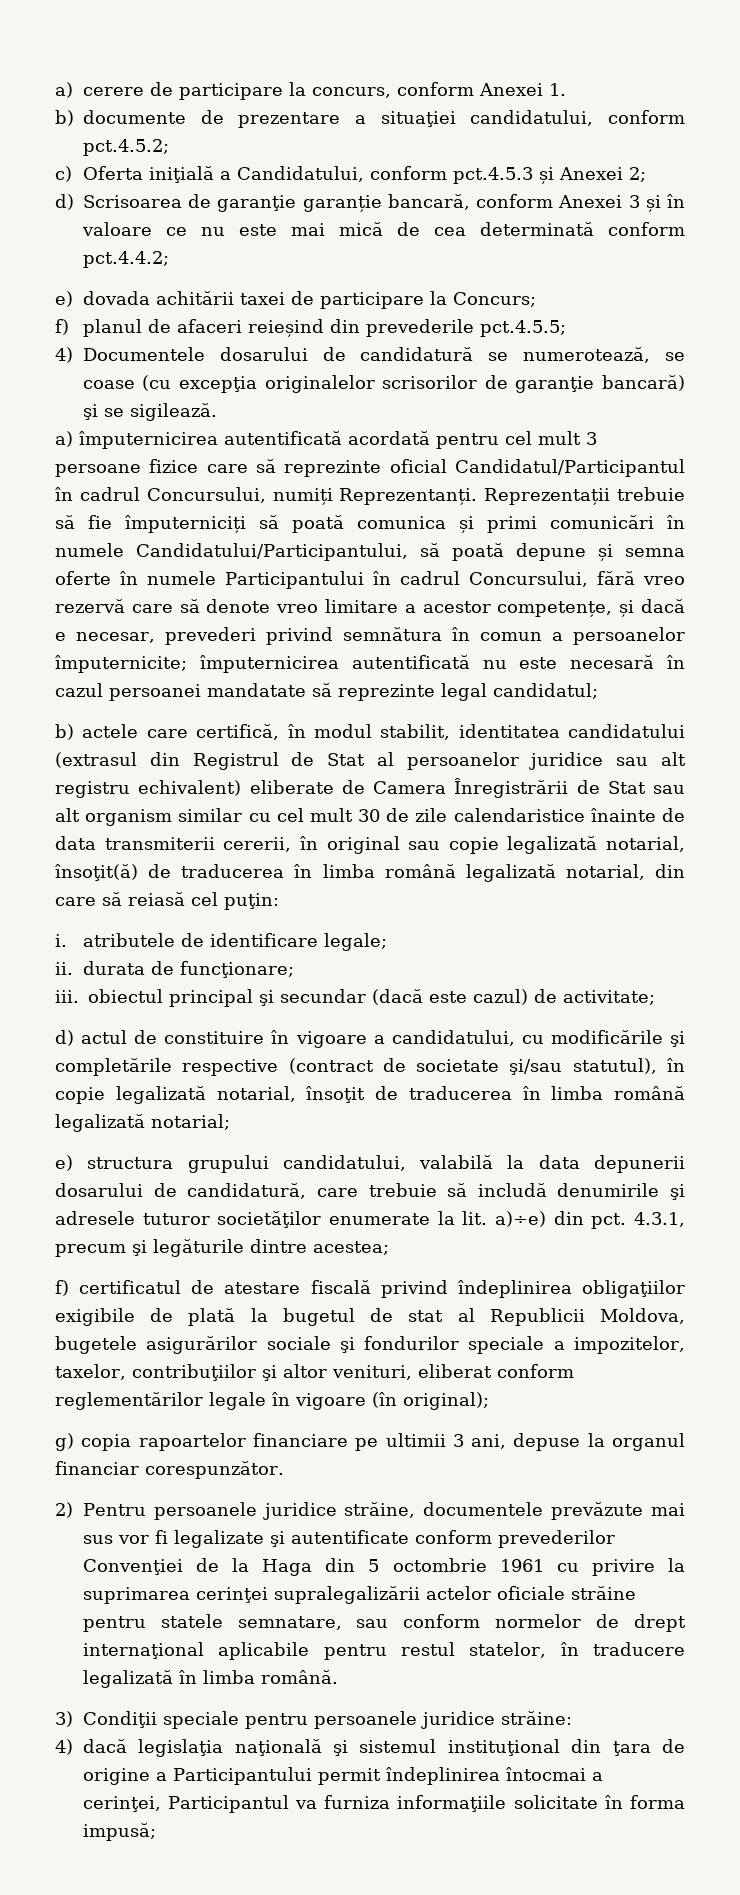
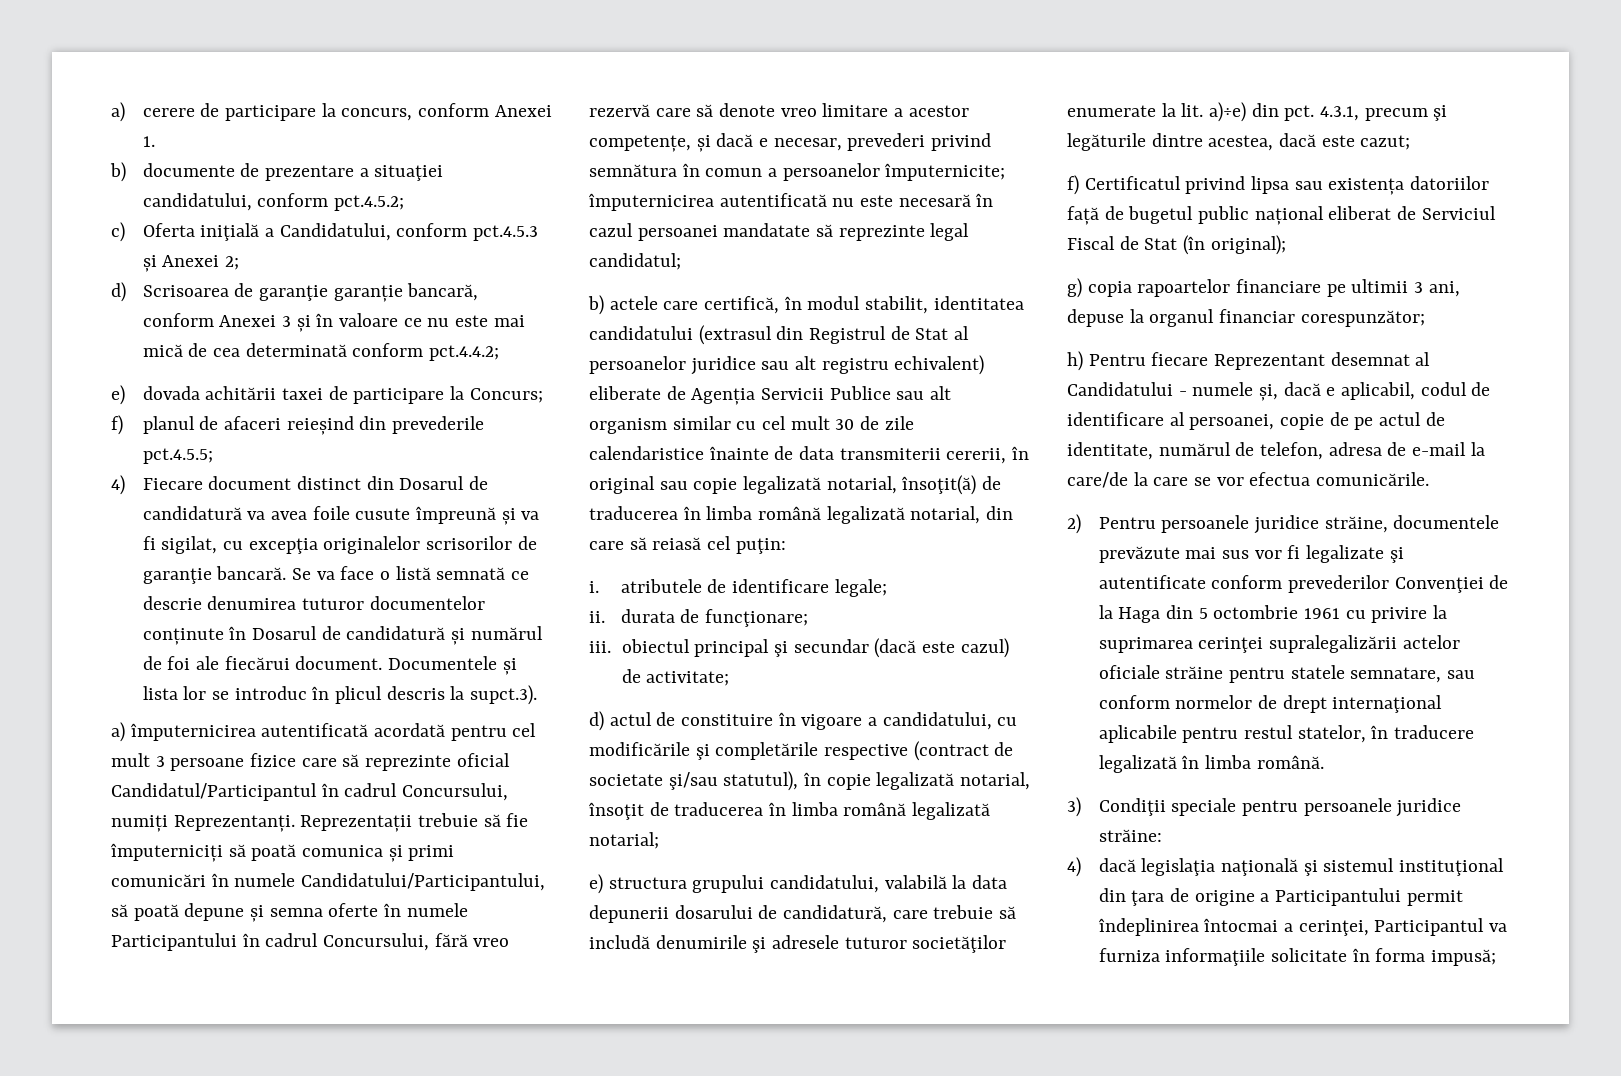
[82,347,685,363] [82,375,172,391] Documentele dosarului de candidatură se numerotează, se coase (cu -> [142,476,489,490] [142,506,540,525] [142,536,244,554] Fiecare document distinct din Dosarul de candidatură va avea foile cusute împreună și va fi sigilat, cu
[602,375,686,391] [82,403,217,421] bancară) şi se sigilează. -> [216,566,530,580] [142,596,485,610] [142,626,543,645] [142,656,517,675] [142,685,538,705] bancară. Se va face o listă semnată ce descrie denumirea tuturor documentelor conținute în Dosarul de candidatură și numărul de foi ale fiecărui document. Documentele și lista lor se introduc în plicul descris la supct.3).
[373,778,646,798] Camera Înregistrării de Stat -> [691,386,891,405] Agenția Servicii Publice
[313,1241,389,1255] [55,1280,685,1298] [55,1308,685,1326] [55,1336,686,1354] [55,1364,574,1381] [55,1392,366,1410] acestea; // f) certificatul de atestare fiscală privind îndeplinirea obligaţiilor exigibile de plată la bugetul de stat al Republicii Moldova, bugetele asigurărilor sociale şi fondurilor speciale a impozitelor, taxelor, contribuţiilor şi altor venituri, eliberat conform reglementărilor legale în vigoare -> [1208,133,1411,151] [1067,175,1490,195] [1067,206,1496,225] [1067,236,1178,250] acestea, dacă este cazut; // f) Certificatul privind lipsa sau existența datoriilor față de bugetul public național eliberat de Serviciul Fiscal de Stat
[145,1461,284,1479] corespunzător. -> [1300,310,1425,327] [1067,351,1431,371] [1067,382,1491,401] [1067,412,1445,430] [1067,442,1485,460] [1067,472,1430,488] corespunzător; // h) Pentru fiecare Reprezentant desemnat al Candidatului - numele și, dacă e aplicabil, codul de identificare al persoanei, copie de pe actul de identitate, numărul de telefon, adresa de e-mail la care/de la care se vor efectua comunicările.

